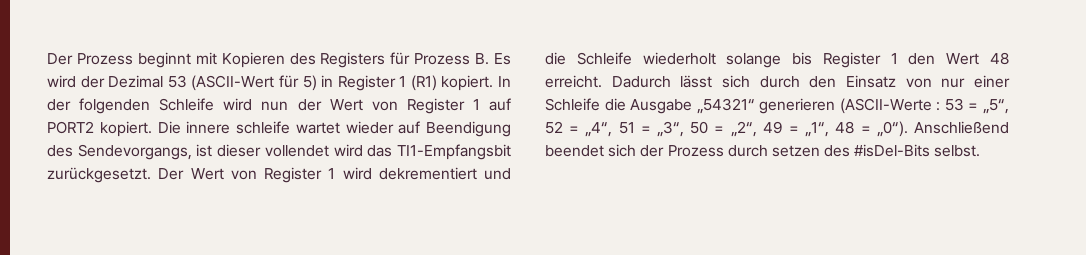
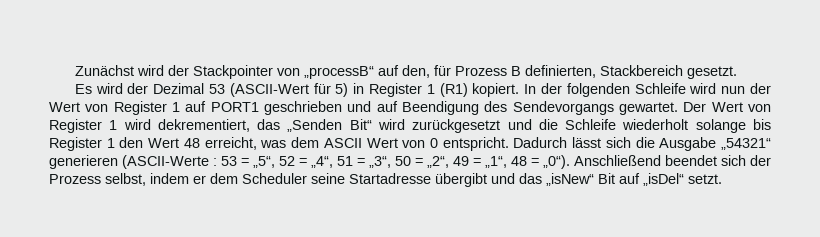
[47,52,490,68] Der Prozess beginnt mit Kopieren des Registers für Prozess B. -> [74,65,737,79] Zunächst wird der Stackpointer von „processB“ auf den, für Prozess B definierten, Stackbereich gesetzt. //
[47,121,511,137] [47,144,512,160] [47,167,151,183] PORT2 kopiert. Die innere schleife wartet wieder auf Beendigung des Sendevorgangs, ist dieser vollendet wird das TI1-Empfangsbit zurückgesetzt. -> [210,101,678,115] PORT1 geschrieben und auf Beendigung des Sendevorgangs gewartet.
[378,167,477,180] dekrementiert -> [157,119,501,133] dekrementiert, das „Senden Bit“ wird zurückgesetzt
[545,75,1010,88] [545,98,600,111] erreicht. Dadurch lässt sich durch den Einsatz von nur einer Schleife -> [204,137,631,151] erreicht, was dem ASCII Wert von 0 entspricht. Dadurch lässt sich
[727,144,981,157] durch setzen des #isDel-Bits selbst. -> [105,173,722,187] selbst, indem er dem Scheduler seine Startadresse übergibt und das „isNew“ Bit auf „isDel“ setzt.

